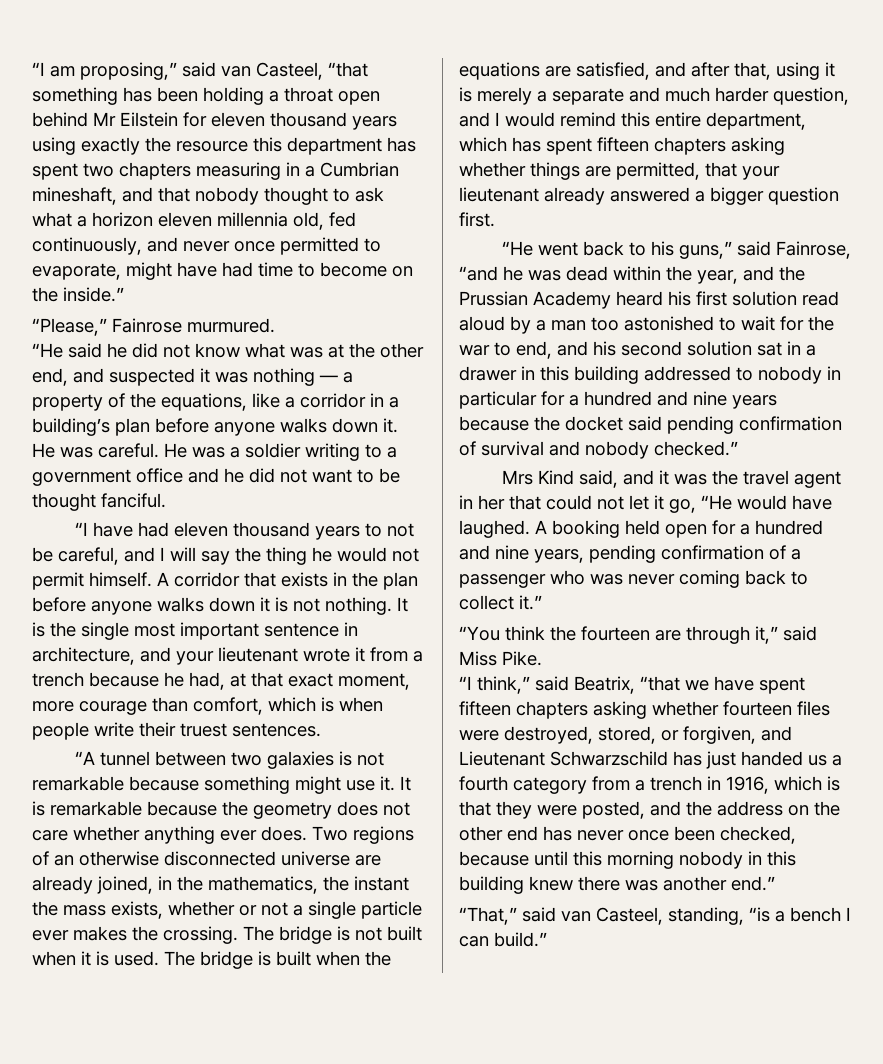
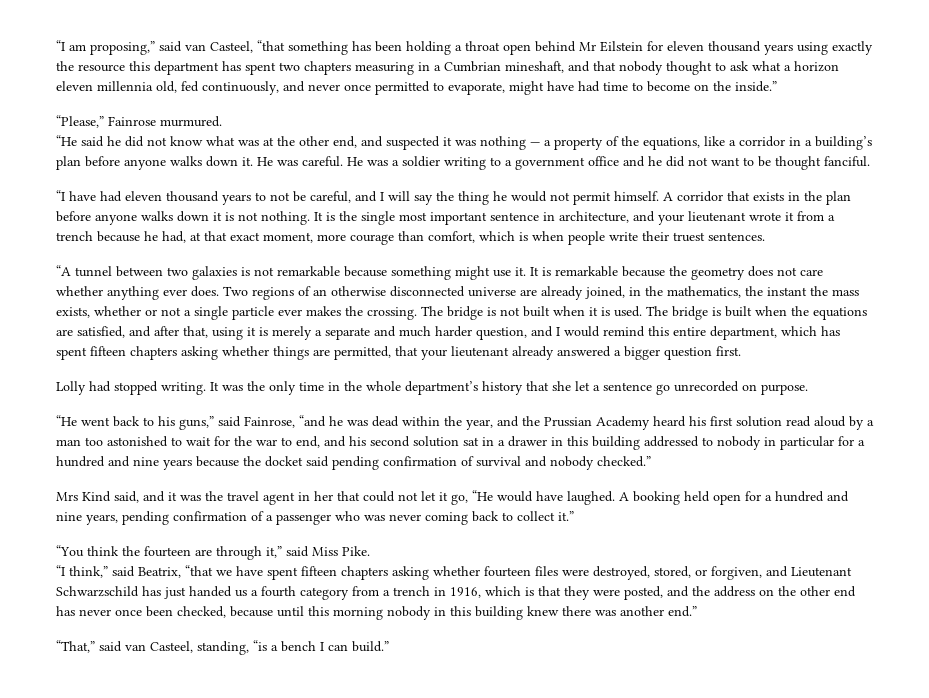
(495, 219) none -> [56,381,808,395] // Lolly had stopped writing. It was the only time in the whole department’s history that she let a sentence go unrecorded on purpose.

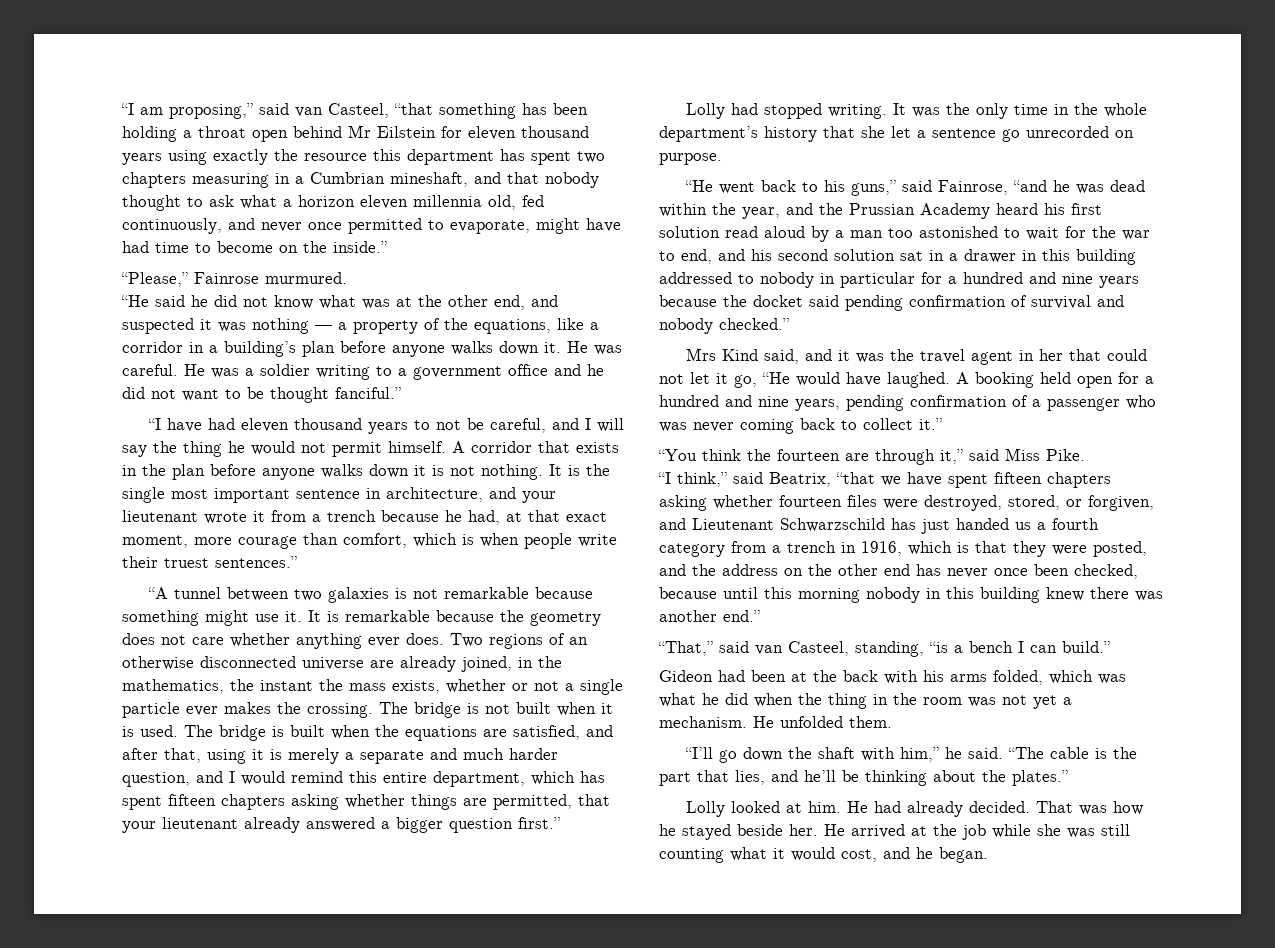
[824,156,870,167] fanciful. -> [335,387,401,399] fanciful.”
[708,232,765,241] sentences. -> [215,556,297,568] sentences.”
[716,346,741,356] first. -> [518,817,560,829] first.”
(389, 646) none -> [659,670,1126,685] [659,693,1072,709] [659,716,892,728] [684,747,1137,763] [659,770,1068,786] [685,801,1143,817] [659,824,1130,840] [659,847,988,863] // Gideon had been at the back with his arms folded, which was what he did when the thing in the room was not yet a mechanism. He unfolded them. // “I’ll go down the shaft with him,” he said. “The cable is the part that lies, and he’ll be thinking about the plates.” // Lolly looked at him. He had already decided. That was how he stayed beside her. He arrived at the job while she was still counting what it would cost, and he began.

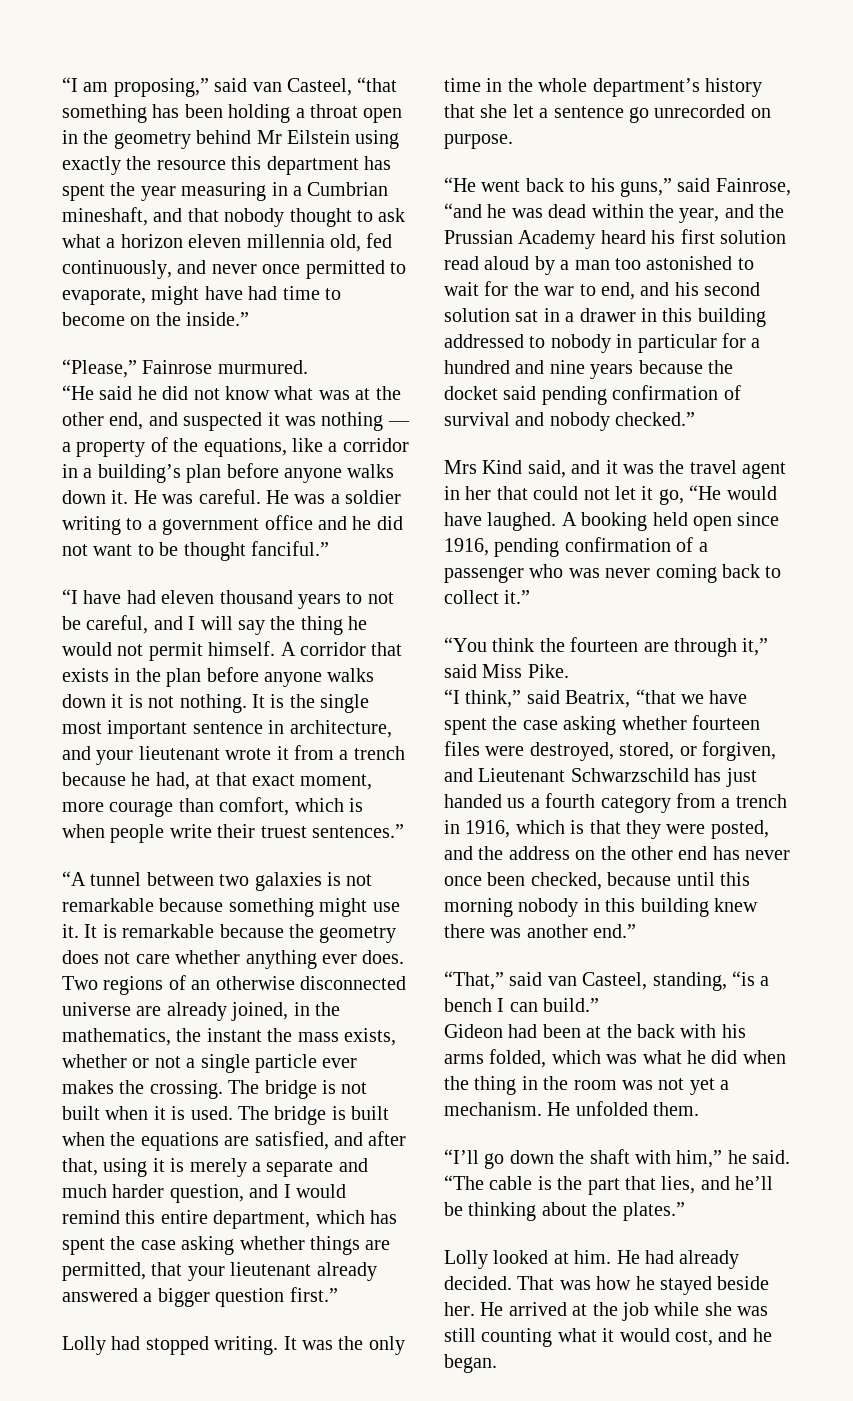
[293,125,589,140] [122,153,162,165] behind Mr Eilstein for eleven thousand years -> [62,130,350,149] in the geometry behind Mr Eilstein
[577,151,605,163] [122,172,186,188] two chapters -> [110,182,176,201] the year
[168,794,285,810] fifteen chapters -> [110,1236,176,1250] the case
[1118,372,1154,384] [659,395,840,411] for a hundred and nine years, -> [737,512,780,526] [444,538,489,556] since 1916,
[994,472,1111,488] fifteen chapters -> [492,716,558,730] the case

